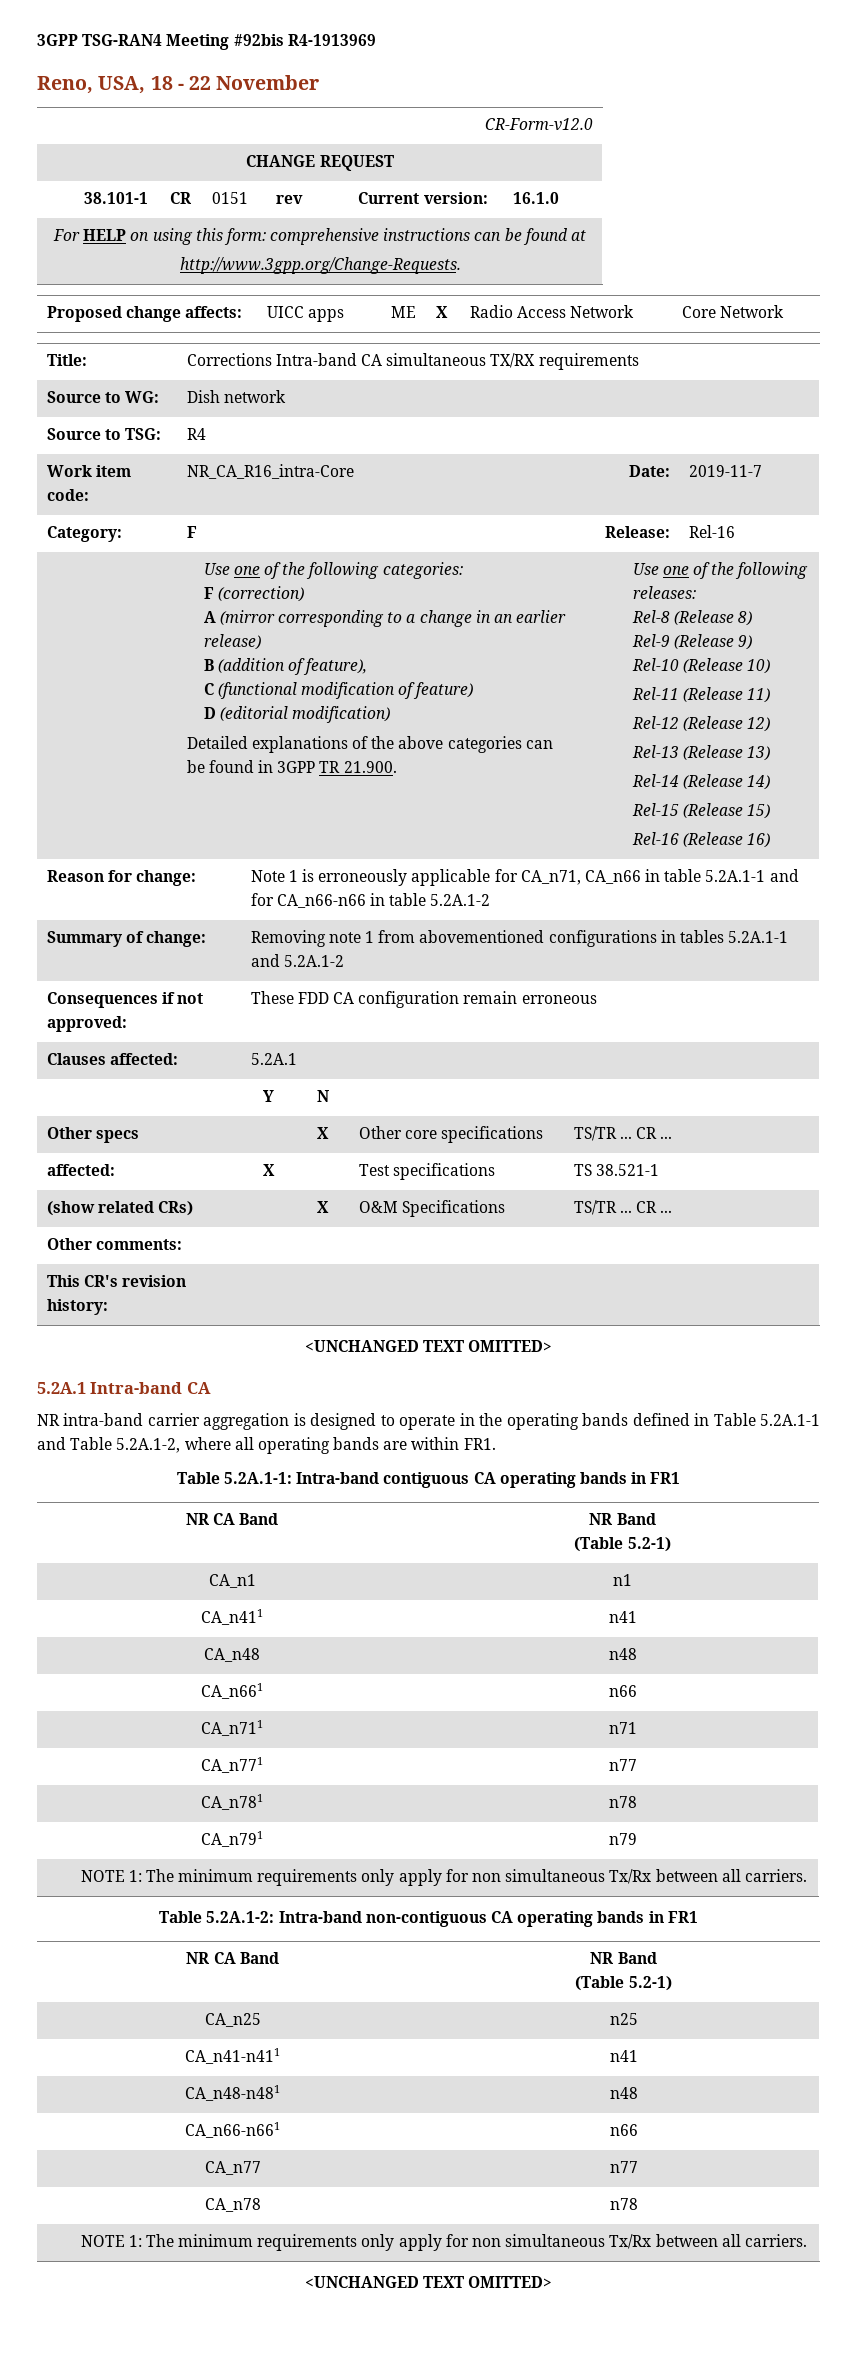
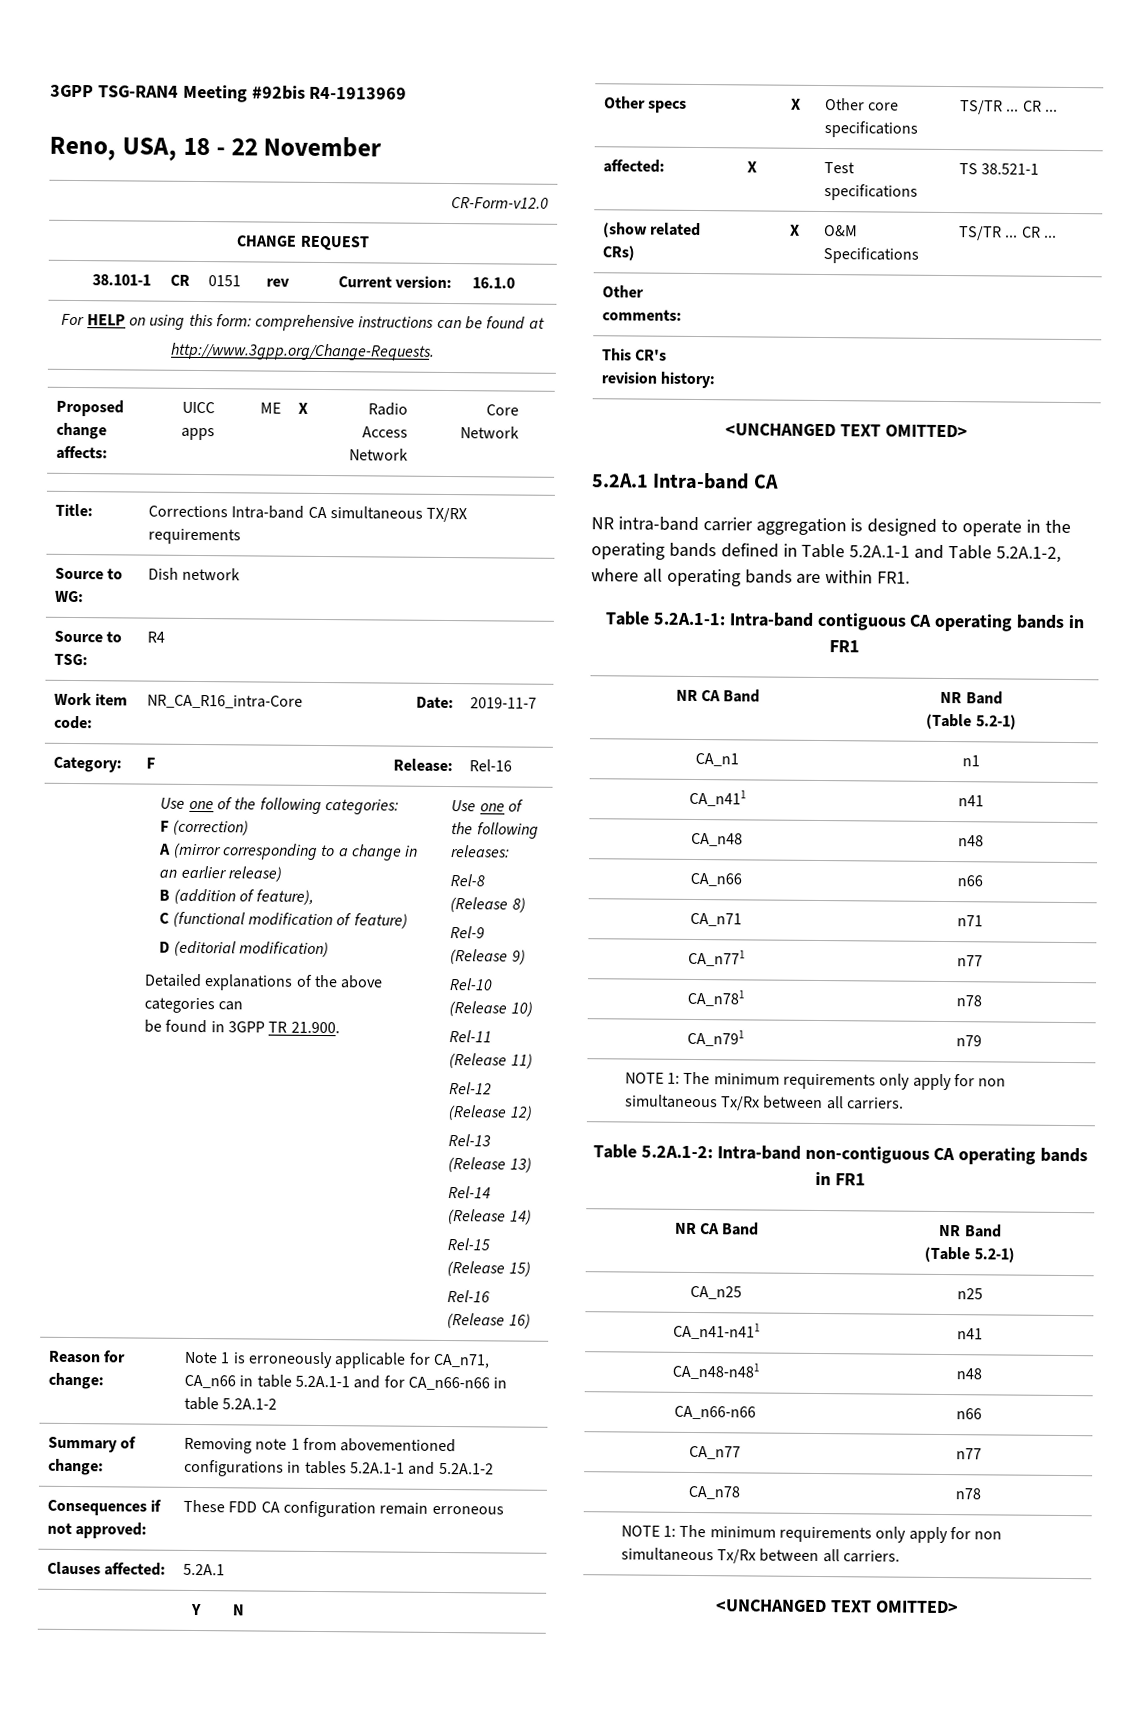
[201,1683,263,1699] [608,1685,637,1697] [201,1720,263,1736] CA_n661 | n66 // CA_n711 -> [690,872,742,887] [956,875,983,887] [690,912,742,927] CA_n66 | n66 // CA_n71
[185,2122,280,2138] CA_n66-n661 -> [674,1405,756,1420] CA_n66-n66

